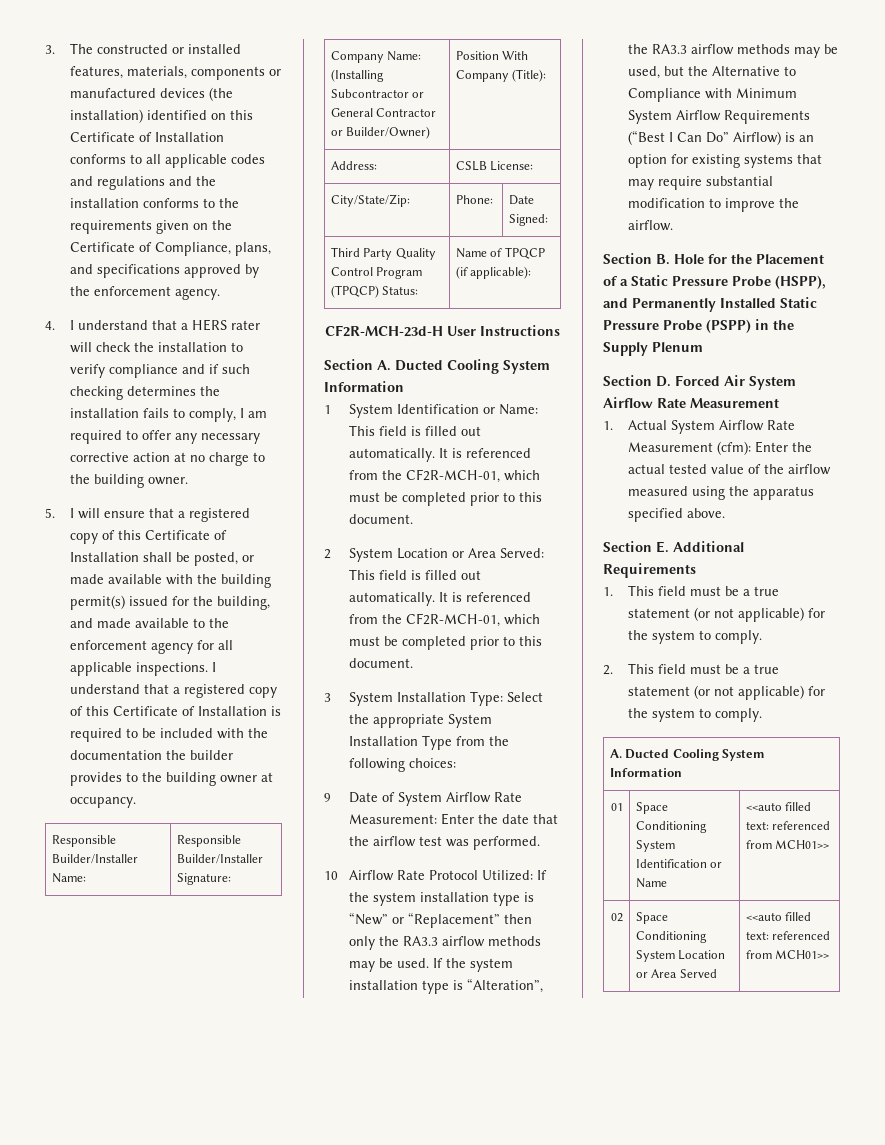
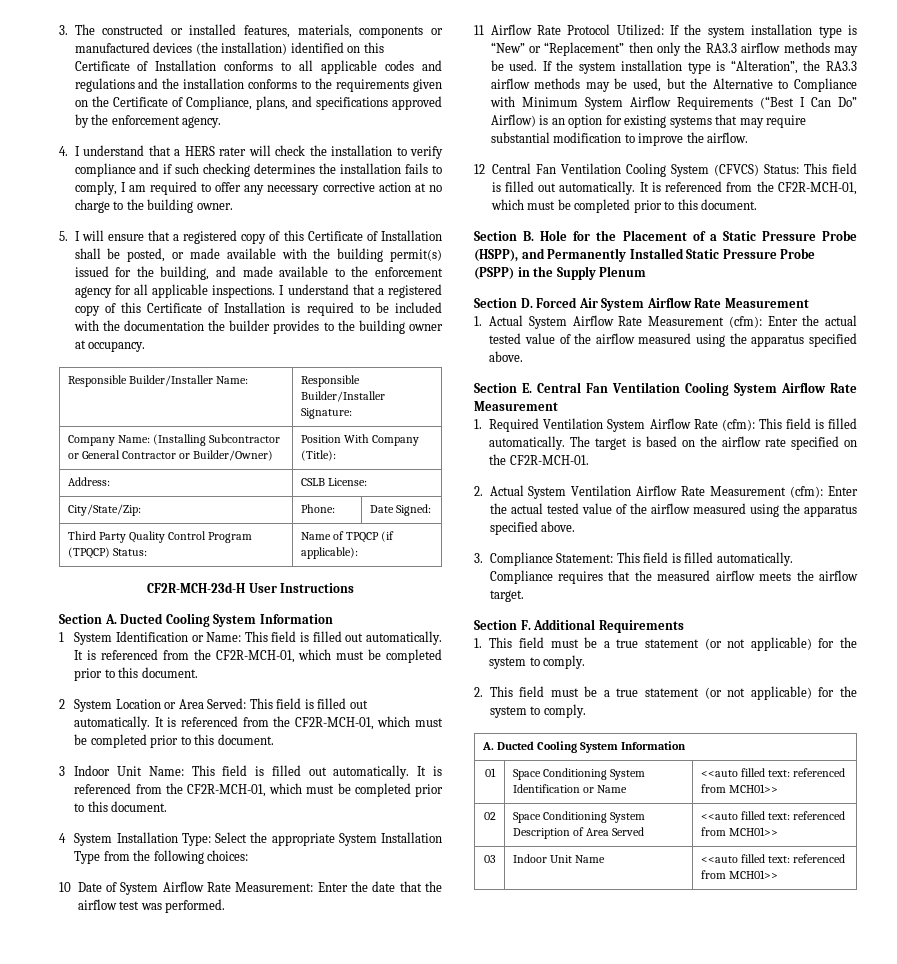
(331, 697) none -> [74,765,442,779] [74,783,444,797] [74,801,168,812] [59,833,66,843] Indoor Unit Name: This field is filled out automatically. It is referenced from the CF2R-MCH-01, which must be completed prior to this document. // 4
[324,793,331,802] 9 -> [59,882,71,892] 10
[324,871,338,880] 10 -> [474,25,484,35] 11
(674, 225) none -> [474,163,857,177] [491,181,857,195] [490,199,758,213] // 12 Central Fan Ventilation Cooling System (CFVCS) Status: This field is filled out automatically. It is referenced from the CF2R-MCH-01, which must be completed prior to this document.
(669, 547) none -> [537,382,857,396] [474,401,558,411] [474,418,857,432] [489,436,858,450] [489,454,589,465] [474,485,858,499] [489,503,857,517] [489,521,576,535] [474,552,793,566] [489,570,858,584] [489,590,524,602] [474,620,531,630] Central Fan Ventilation Cooling System Airflow Rate Measurement // 1. Required Ventilation System Airflow Rate (cfm): This field is filled automatically. The target is based on the airflow rate specified on the CF2R-MCH-01. // 2. Actual System Ventilation Airflow Rate Measurement (cfm): Enter the actual tested value of the airflow measured using the apparatus specified above. // 3. Compliance Statement: This field is filled automatically. Compliance requires that the measured airflow meets the airflow target. // Section F.
[678,950,726,960] [635,972,648,978] Location or -> [512,827,584,839] Description of
(830, 954) none -> [483,855,496,863] [512,854,605,863] [700,854,845,863] [700,870,778,879] // 03 | Indoor Unit Name | <<auto filled text: referenced from MCH01>>

